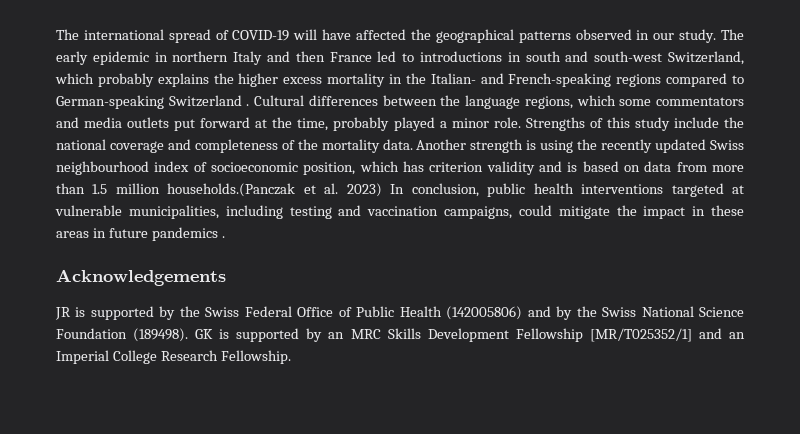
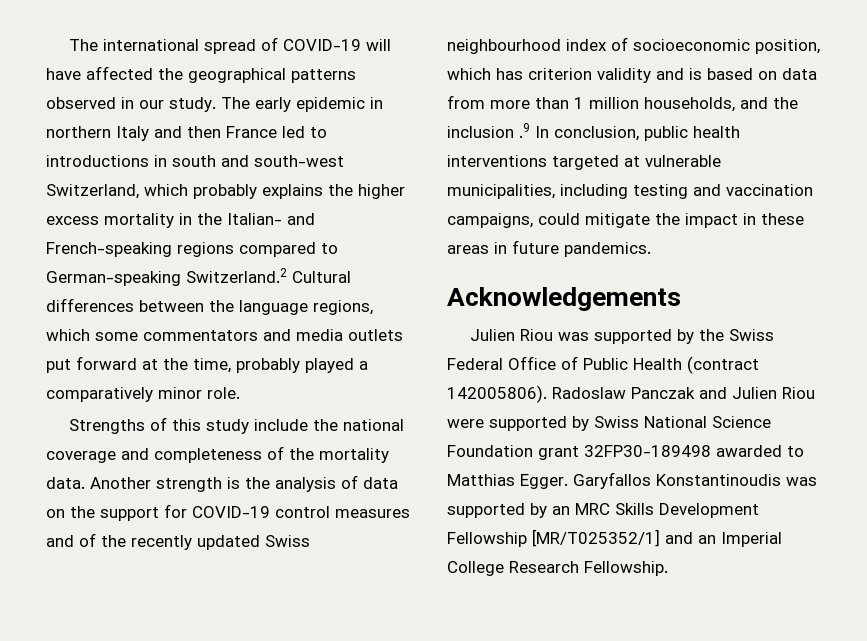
[168,95,250,107] Switzerland . -> [186,268,287,283] Switzerland.2
(447, 124) none -> [46,387,153,402] comparatively
(521, 122) none -> (240, 393) //
[540,140,574,153] using -> [245,475,398,492] [46,504,410,521] [46,533,96,547] the analysis of data on the support for COVID-19 control measures and of
[92,183,382,197] 1.5 million households.(Panczak et al. 2023) -> [574,97,798,112] [447,123,530,138] 1 million households, and the inclusion .9
[151,227,225,241] pandemics . -> [564,242,651,257] pandemics.
[55,307,86,320] JR is -> [470,329,590,341] Julien Riou was
[446,306,745,320] [56,328,230,342] (142005806) and by the Swiss National Science Foundation (189498). GK is -> [687,356,759,374] [447,385,815,403] [447,416,771,431] [447,445,804,460] [447,472,817,489] (contract 142005806). Radoslaw Panczak and Julien Riou were supported by Swiss National Science Foundation grant 32FP30-189498 awarded to Matthias Egger. Garyfallos Konstantinoudis was

